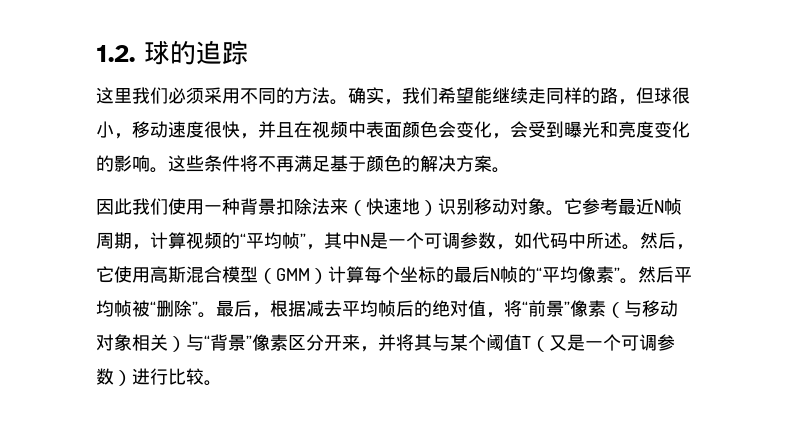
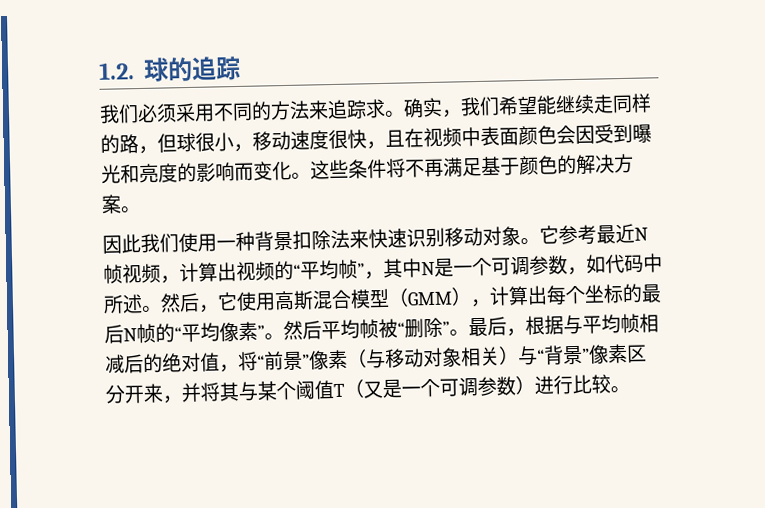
[96,87,132,104] 这里 -> (241, 68) none
(330, 95) none -> [308,98,386,120] 来追踪求
[258,121,276,138] 并 -> (386, 145) none
[456,121,528,139] 变化，会 -> [575,125,595,144] 因
[654,121,690,138] [96,155,150,172] 变化的影响 -> [177,160,292,183] 的影响而变化
[348,198,438,216] （快速地） -> [368,228,407,249] 快速
[96,232,186,250] 周期，计算 -> [122,262,237,284] 视频，计算出
[328,266,364,283] 计算 -> [470,285,548,308] ，计算出
[306,300,396,317] 减去平均帧 -> [563,313,659,335] [105,354,125,374] 与平均帧相减

